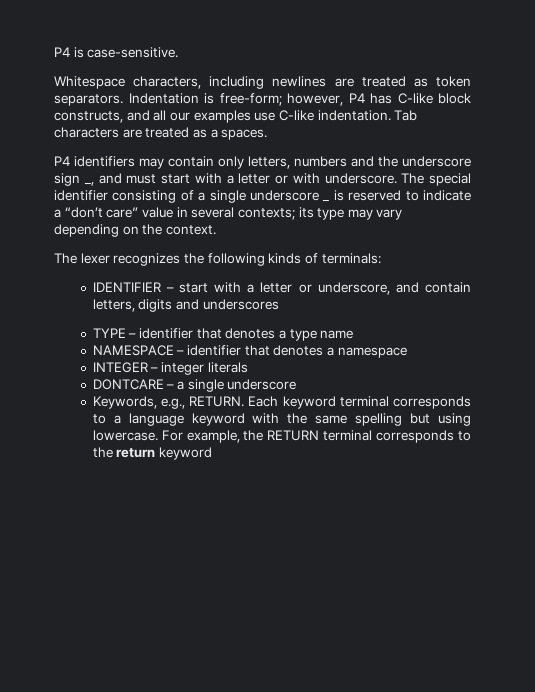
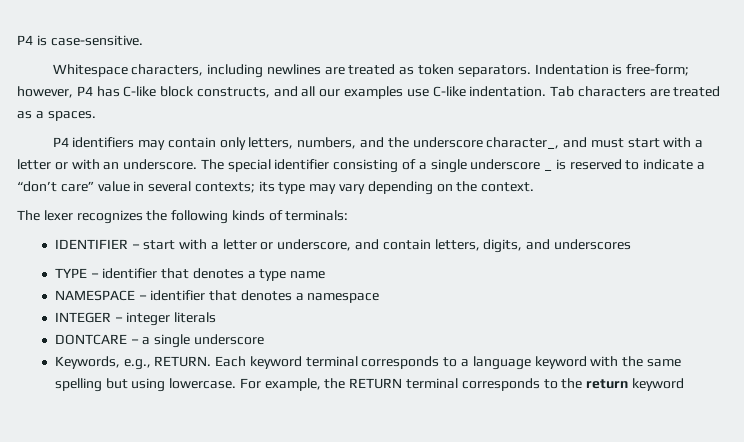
[294,156,347,167] numbers -> [297,137,357,149] numbers,
[54,173,94,186] sign _, -> [486,137,560,149] character_,
(320, 178) none -> [103,162,120,170] an
[138,299,173,312] digits -> [483,239,523,253] digits,

